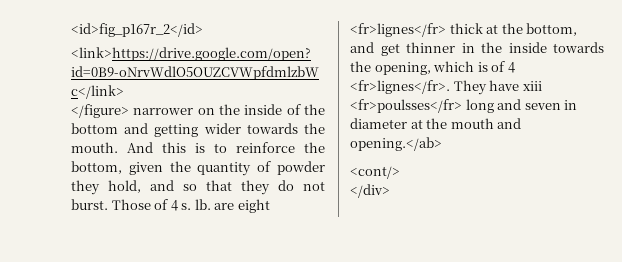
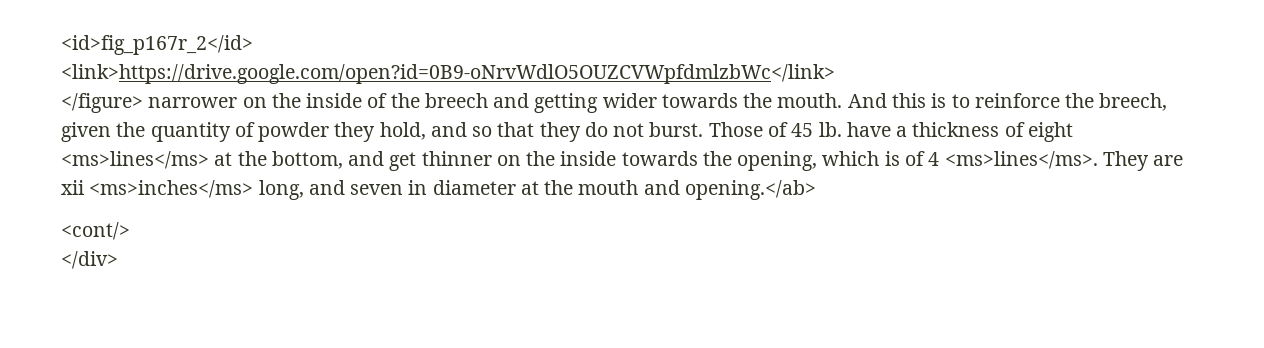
[71,123,118,134] bottom -> [424,93,488,108] breech
[71,161,122,174] bottom, -> [1099,93,1168,111] breech,
[170,199,270,213] [350,23,483,37] 4 s. lb. are eight <fr>lignes</fr> thick -> [791,122,1073,142] [61,151,209,169] 45 lb. have a thickness of eight <ms>lines</ms>
[461,43,475,53] in -> [496,155,521,166] on
[350,80,542,95] [350,99,494,113] <fr>lignes</fr>. They have xiii <fr>poulsses</fr> long -> [944,151,1184,171] [61,180,304,200] <ms>lines</ms>. They are xii <ms>inches</ms> long,

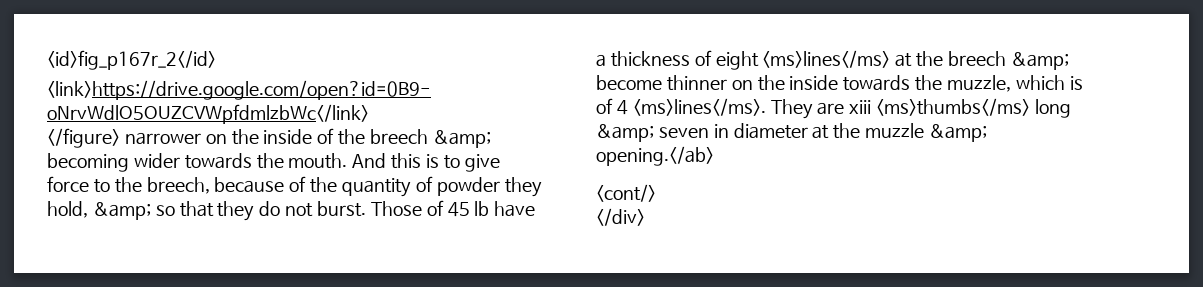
[493,93,599,113] and getting -> [432,130,491,148] [47,153,129,172] &amp; becoming
[974,93,1168,111] [61,122,111,142] reinforce the breech, given -> [464,154,500,172] [47,176,307,194] give force to the breech, because of
[430,122,467,137] and -> [92,202,151,220] &amp;
[818,122,842,137] lb. -> [474,201,490,216] lb
[271,151,417,171] bottom, and get -> [948,51,1069,70] [596,75,662,90] breech &amp; become
[737,151,818,171] opening, -> [947,75,1012,92] muzzle,
[61,180,345,200] xii <ms>inches</ms> long, and -> [849,98,1072,118] [596,124,654,142] xiii <ms>thumbs</ms> long &amp;
[578,180,680,195] mouth and -> [865,123,987,142] muzzle &amp;

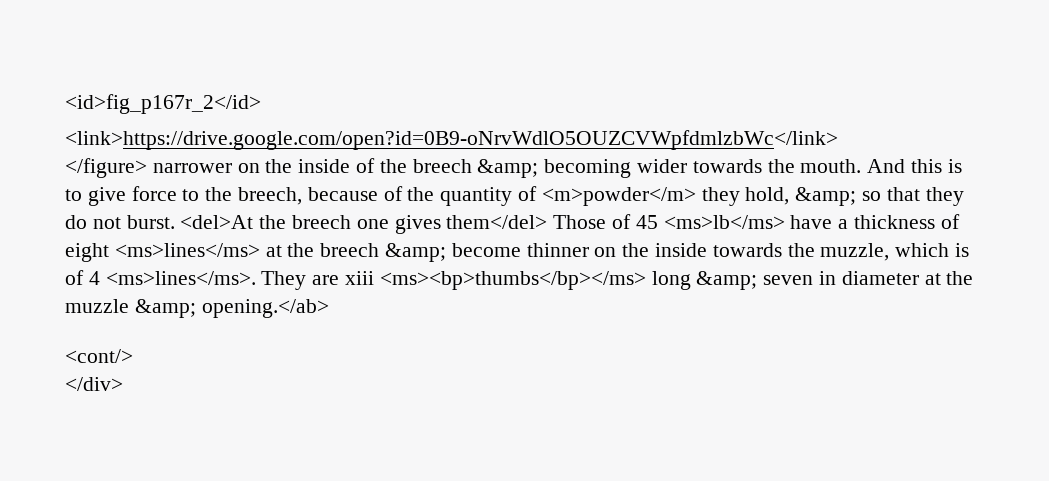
[436,177,500,196] powder -> [541,187,696,206] <m>powder</m>
(367, 209) none -> [180,215,548,234] <del>At the breech one gives them</del>
[474,201,490,216] lb -> [663,215,785,229] <ms>lb</ms>
[876,98,1031,116] <ms>thumbs</ms> -> [379,271,646,290] <ms><bp>thumbs</bp></ms>

